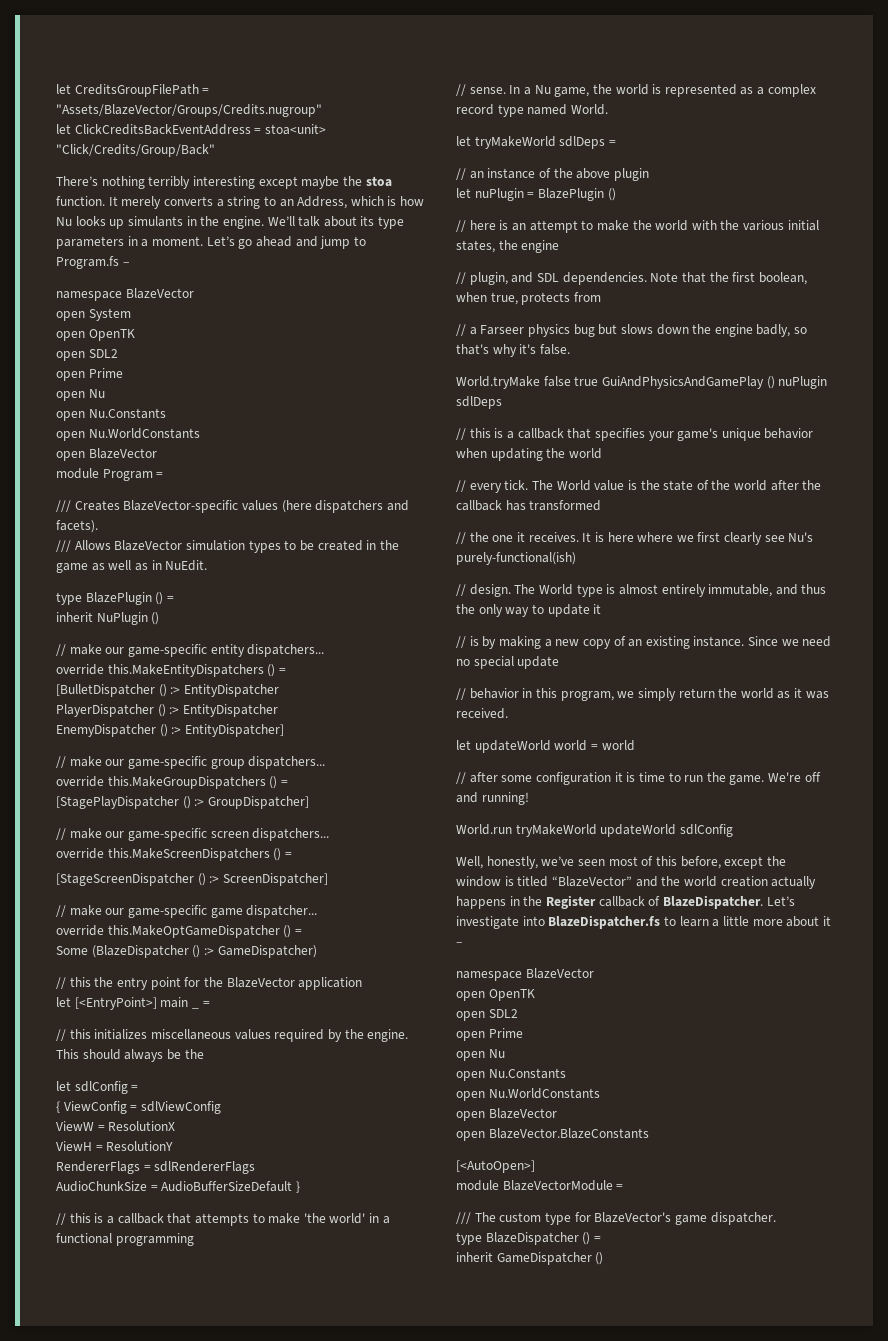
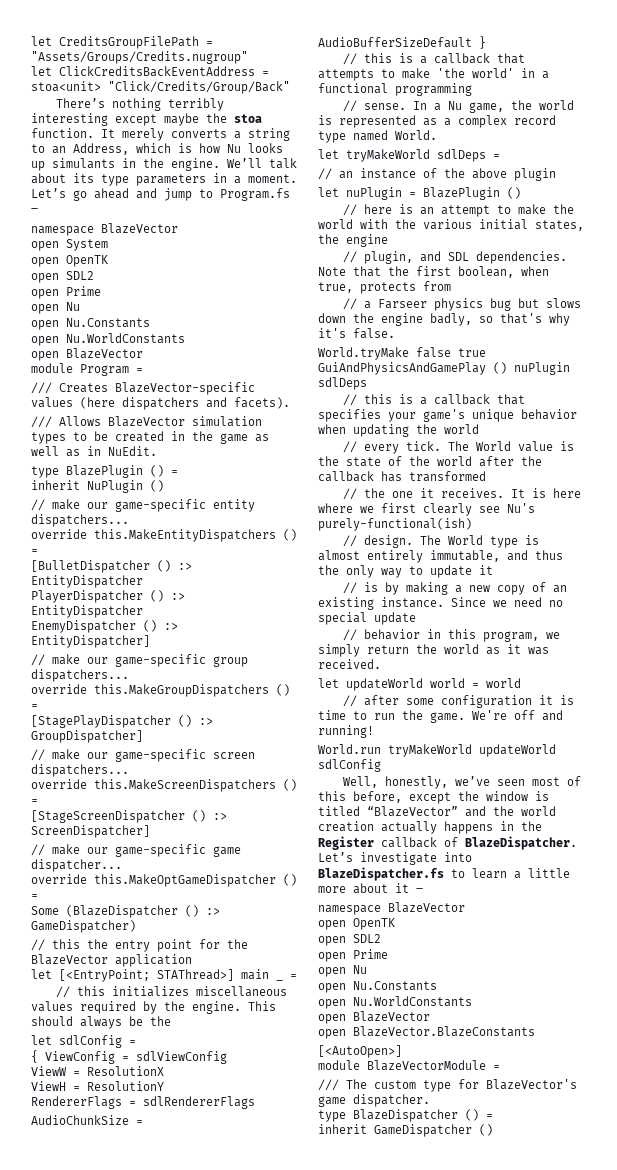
[56,104,322,117] "Assets/BlazeVector/Groups/Credits.nugroup" -> [31,51,248,64] "Assets/Groups/Credits.nugroup"
[74,997,157,1010] [<EntryPoint>] -> [59,969,234,982] [<EntryPoint; STAThread>]

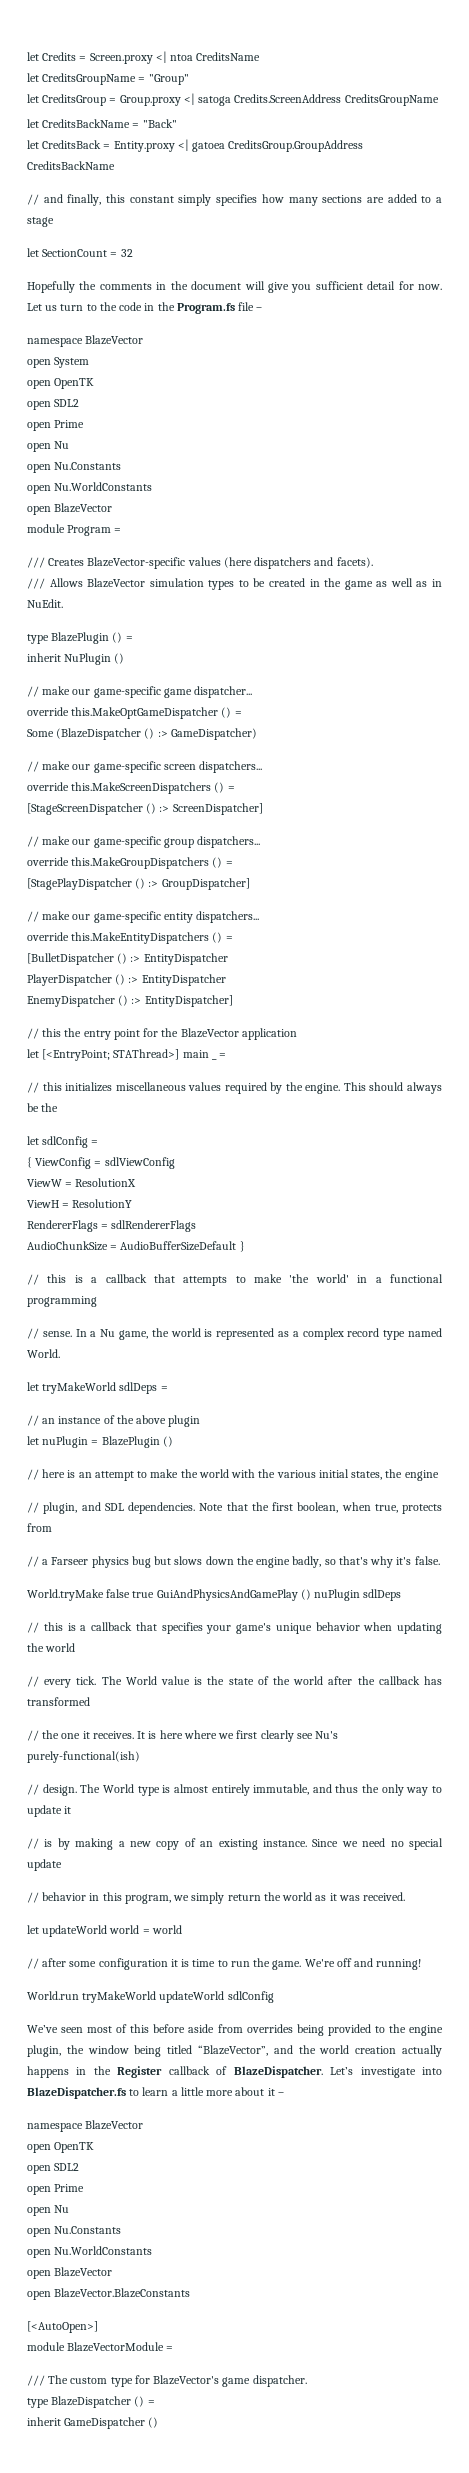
[31,36,213,49] [31,51,248,64] [31,66,269,77] [31,81,290,94] [56,98,225,111] [31,113,262,126] [31,128,290,141] [31,143,283,155] [31,158,297,171] [31,173,297,186] [31,188,290,201] let CreditsGroupFilePath = "Assets/Groups/Credits.nugroup" // let ClickCreditsBackEventAddress = stoa<unit> "Click/Credits/Group/Back" // There’s nothing terribly interesting except maybe the stoa function. It merely converts a string to an Address, which is how Nu looks up simulants in the engine. We’ll talk about its type parameters in a moment. Let’s go ahead and jump to Program.fs -> [27,51,261,64] [27,73,189,85] [27,93,439,106] [27,119,177,128] [27,139,364,152] [27,161,115,170] [27,194,442,206] [27,217,54,227] [27,248,133,257] [27,281,443,293] [27,302,255,314] let Credits = Screen.proxy <| ntoa CreditsName // let CreditsGroupName = "Group" // let CreditsGroup = Group.proxy <| satoga Credits.ScreenAddress CreditsGroupName // let CreditsBackName = "Back" // let CreditsBack = Entity.proxy <| gatoea CreditsGroup.GroupAddress CreditsBackName // // and finally, this constant simply specifies how many sections are added to a stage // let SectionCount = 32 // Hopefully the comments in the document will give you sufficient detail for now. Let us turn to the code in the Program.fs file
(164, 486) none -> [27,686,253,698] [27,707,242,719] [27,728,257,740] [27,761,263,773] [27,782,235,794] [27,803,263,815] [27,836,261,848] [27,857,233,869] [27,878,250,890] // // make our game-specific game dispatcher... // override this.MakeOptGameDispatcher () = // Some (BlazeDispatcher () :> GameDispatcher) // // make our game-specific screen dispatchers... // override this.MakeScreenDispatchers () = // [StageScreenDispatcher () :> ScreenDispatcher] // // make our game-specific group dispatchers... // override this.MakeGroupDispatchers () = // [StagePlayDispatcher () :> GroupDispatcher]
[31,654,248,667] [31,669,129,682] [31,684,290,697] [31,704,38,709] [31,715,213,728] [31,730,143,743] [31,749,255,762] [31,764,129,777] [31,779,297,792] [31,799,38,804] [31,810,227,823] [31,825,150,838] [31,844,241,857] [31,859,122,872] [31,874,297,887] [31,894,38,899] [31,905,220,918] [31,920,136,933] // // make our game-specific group dispatchers... // override this.MakeGroupDispatchers () = // [StagePlayDispatcher () :> GroupDispatcher] // // make our game-specific screen dispatchers... // override this.MakeScreenDispatchers () = // [StageScreenDispatcher () :> ScreenDispatcher] // // make our game-specific game dispatcher... // override this.MakeOptGameDispatcher () = // Some (BlazeDispatcher () :> GameDispatcher) -> (233, 1001) none
[343,776,491,789] Well, honestly, we’ve -> [27,2025,58,2033] We’ve
[353,791,549,804] [318,806,458,817] before, except the window is titled “BlazeVector” -> [153,2024,444,2036] [27,2045,268,2057] before aside from overrides being provided to the engine plugin, the window being titled “BlazeVector”,

